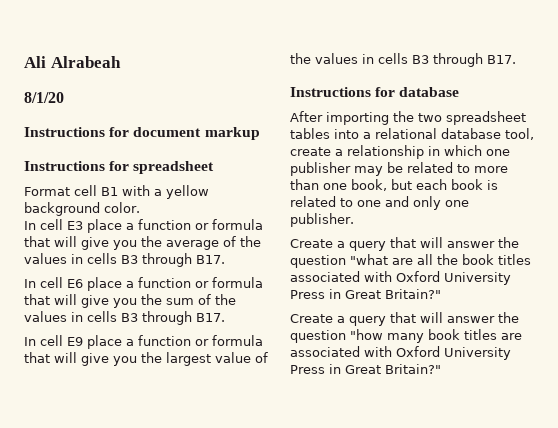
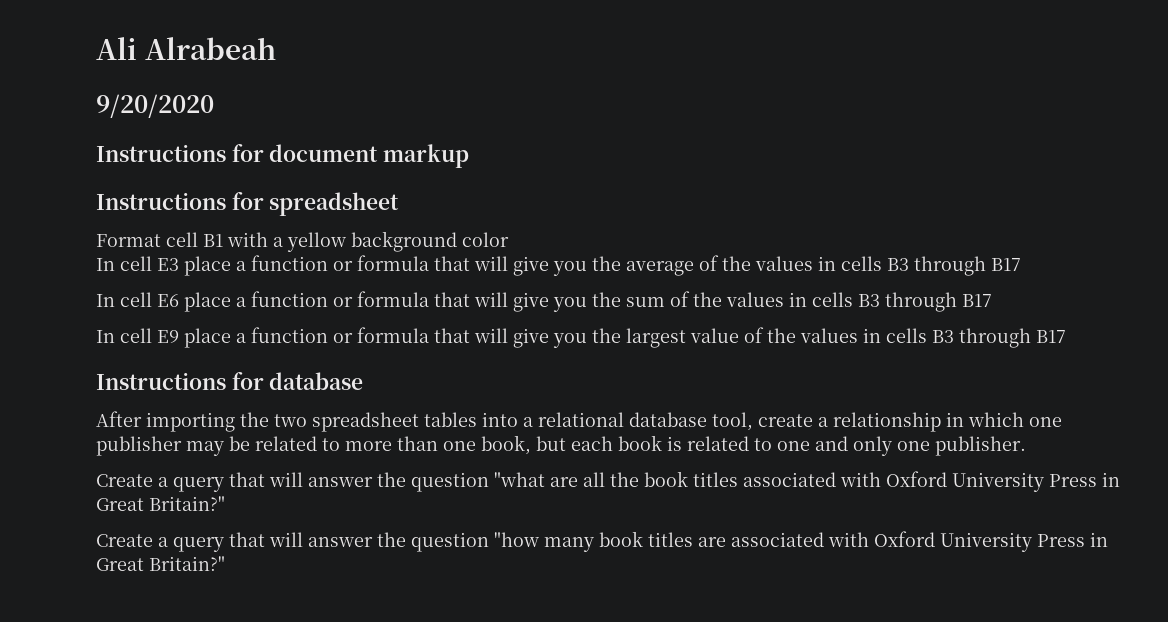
[24,92,64,103] 8/1/20 -> [96,94,214,118] 9/20/2020
[104,202,140,213] color. -> [462,232,509,247] color
[196,255,225,264] B17. -> [991,258,1021,271] B17
[196,313,225,322] B17. -> [962,294,992,307] B17
[487,55,516,64] B17. -> [1036,330,1066,343] B17

